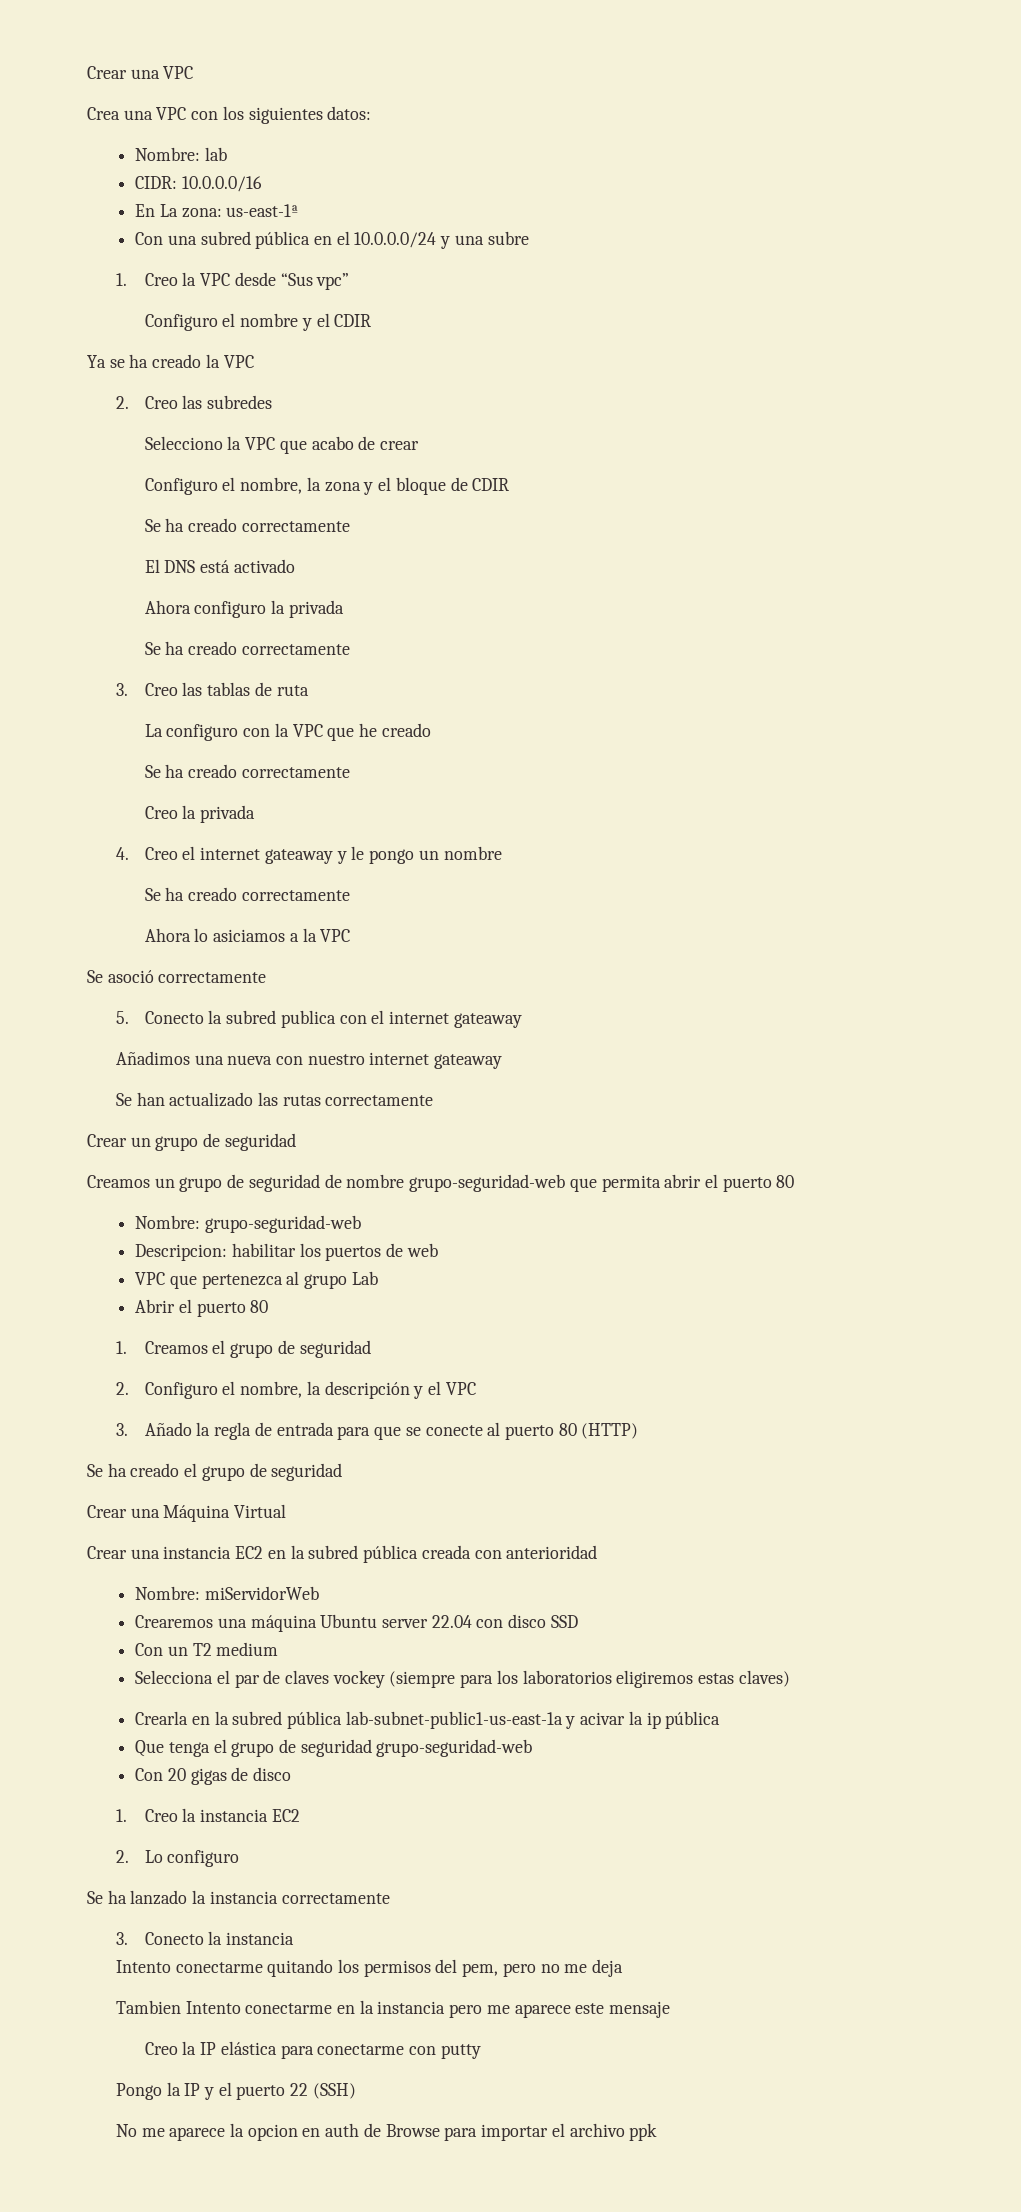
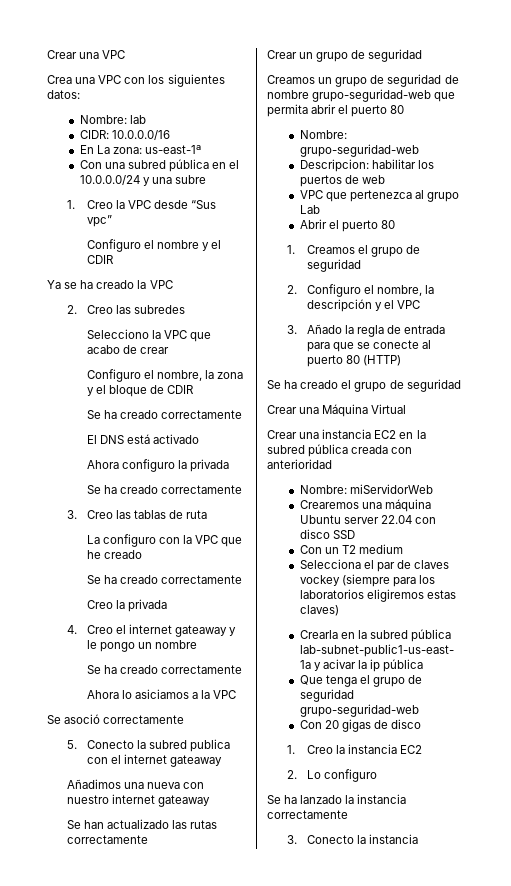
[115,1959,624,1977] [115,2000,671,2018] [144,2041,481,2059] [115,2082,356,2100] [115,2123,658,2141] // Intento conectarme quitando los permisos del pem, pero no me deja // Tambien Intento conectarme en la instancia pero me aparece este mensaje // Creo la IP elástica para conectarme con putty // Pongo la IP y el puerto 22 (SSH) // No me aparece la opcion en auth de Browse para importar el archivo ppk -> (419, 839) none

